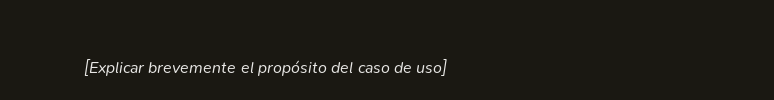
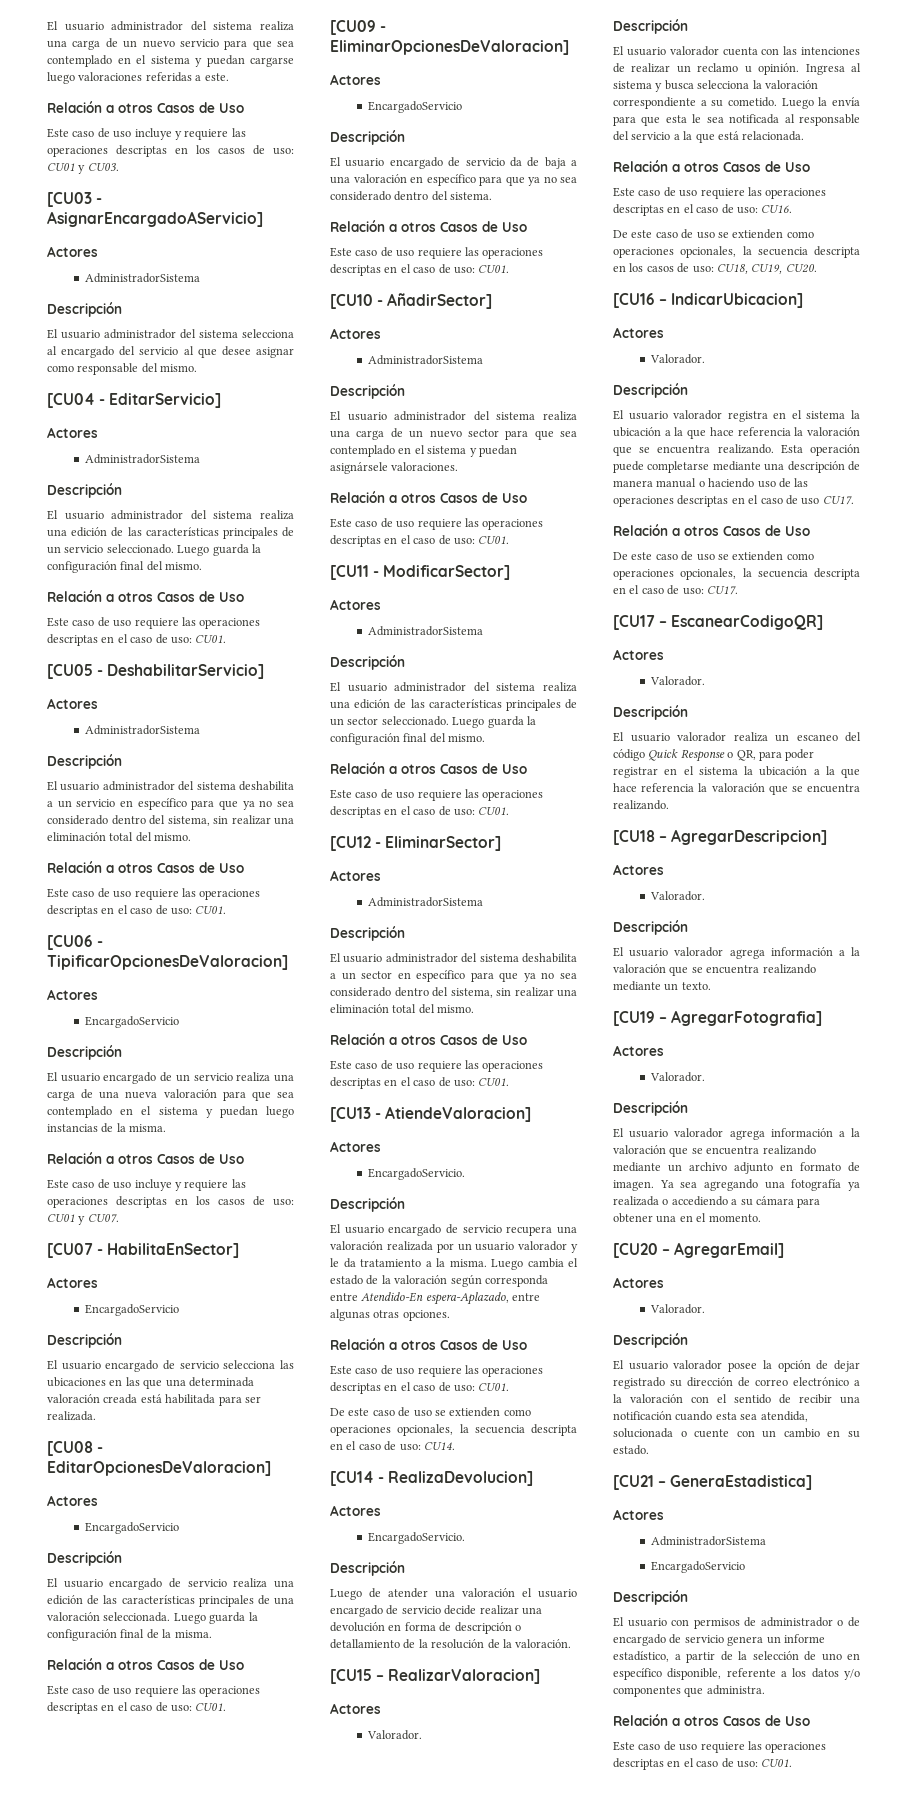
[84,59,448,76] [Explicar brevemente el propósito del caso de uso] -> [47,21,294,31] [47,38,294,50] [47,55,294,67] [47,72,229,84] [47,101,244,113] [47,128,246,140] [47,145,294,157] [47,163,119,174] [47,192,103,207] [47,211,263,227] [47,246,98,257] [85,273,201,283] [47,302,122,317] [47,329,294,339] [47,346,294,358] [47,363,198,375] [47,393,222,408] [47,427,98,438] [85,454,201,464] [47,483,122,498] [47,510,294,520] [47,527,294,539] [47,544,261,556] [47,561,203,573] [47,590,244,602] [47,617,261,629] [47,634,227,646] [47,664,265,679] [47,698,98,709] [85,725,201,735] [47,754,122,769] [47,781,294,791] [47,798,294,810] [47,815,294,826] [47,832,192,842] [47,861,244,873] [47,888,261,900] [47,905,227,917] [47,935,104,950] [47,955,288,970] [47,989,98,1000] [85,1016,180,1028] [47,1045,122,1060] [47,1072,294,1084] [47,1089,294,1101] [47,1106,294,1118] [47,1123,167,1133] [47,1152,244,1164] [47,1179,246,1191] [47,1196,294,1208] [47,1214,119,1225] [47,1243,240,1258] [47,1277,98,1288] [85,1304,180,1316] [47,1333,122,1348] [47,1360,294,1372] [47,1377,254,1389] [47,1394,261,1406] [47,1411,96,1421] [47,1441,104,1456] [47,1461,271,1476] [47,1495,98,1506] [85,1522,180,1534] [47,1551,122,1566] [47,1578,294,1590] [47,1595,294,1607] [47,1612,258,1624] [47,1629,212,1641] [47,1658,244,1670] [47,1685,261,1697] [47,1702,227,1714] [330,20,387,35] [330,40,569,55] [330,74,381,85] [368,101,463,113] [330,130,405,145] [330,157,577,169] [330,174,577,186] [330,191,493,201] [330,220,527,232] [330,247,544,259] [330,264,510,276] [330,293,493,309] [330,328,381,339] [368,355,484,365] [330,384,405,399] [330,411,577,421] [330,428,577,440] [330,445,517,457] [330,462,459,474] [330,491,527,503] [330,518,544,530] [330,535,510,547] [330,565,511,580] [330,599,381,610] [368,626,484,636] [330,655,405,670] [330,682,577,692] [330,699,577,711] [330,716,536,728] [330,733,486,745] [330,762,527,774] [330,789,544,801] [330,806,510,818] [330,836,502,851] [330,870,381,881] [368,897,484,907] [330,926,405,941] [330,953,577,963] [330,970,577,982] [330,987,577,998] [330,1004,475,1014] [330,1033,527,1045] [330,1060,544,1072] [330,1077,510,1089] [330,1106,532,1122] [330,1141,381,1152] [368,1168,466,1180] [330,1197,405,1212] [330,1224,577,1236] [330,1241,578,1253] [330,1258,578,1270] [330,1274,548,1287] [330,1292,541,1305] [330,1309,450,1321] [330,1338,527,1350] [330,1365,544,1377] [330,1382,510,1394] [330,1407,531,1417] [330,1424,577,1436] [330,1441,455,1451] [330,1471,534,1486] [330,1505,381,1516] [368,1532,466,1544] [330,1561,405,1576] [330,1588,577,1600] [330,1605,542,1617] [330,1622,521,1634] [330,1639,572,1649] [330,1669,541,1684] [330,1703,381,1714] [367,1730,423,1740] [613,19,688,34] [613,46,860,56] [613,63,861,75] [613,80,818,92] [613,97,860,109] [613,114,860,126] [613,131,805,143] [613,160,810,172] [613,187,827,199] [613,204,793,216] [613,229,814,239] [613,246,860,258] [613,263,817,274] [613,293,804,308] [613,327,664,338] [650,354,706,364] [613,383,688,398] [613,410,860,422] [613,427,860,439] [613,444,860,456] [613,461,860,473] [613,478,809,488] [613,495,854,507] [613,524,810,536] [613,551,814,561] [613,568,860,580] [613,585,738,595] [613,615,824,630] [613,649,664,660] [650,676,706,686] [613,705,688,720] [613,732,861,742] [613,749,815,762] [613,766,860,778] [613,783,860,795] [613,800,669,810] [613,829,828,845] [613,864,664,875] [650,891,706,901] [613,920,688,935] [613,947,860,959] [613,964,816,976] [613,981,711,991] [613,1010,823,1026] [613,1045,664,1056] [650,1072,706,1082] [613,1101,688,1116] [613,1128,860,1140] [613,1145,816,1157] [613,1162,860,1174] [613,1179,860,1191] [613,1196,821,1208] [613,1213,761,1223] [613,1242,785,1258] [613,1277,664,1288] [650,1304,706,1314] [613,1333,688,1348] [613,1360,860,1372] [613,1377,860,1389] [613,1394,860,1404] [613,1411,808,1422] [613,1428,860,1438] [613,1445,649,1455] [613,1475,813,1490] [613,1509,664,1520] [651,1536,767,1546] [651,1561,746,1573] [613,1590,688,1605] [613,1617,860,1629] [613,1634,825,1646] [613,1651,860,1663] [613,1668,860,1680] [613,1685,765,1697] [613,1714,810,1726] [613,1741,827,1753] [613,1758,793,1770] El usuario administrador del sistema realiza una carga de un nuevo servicio para que sea contemplado en el sistema y puedan cargarse luego valoraciones referidas a este. // Relación a otros Casos de Uso // Este caso de uso incluye y requiere las operaciones descriptas en los casos de uso: CU01 y CU03. // [CU03 - AsignarEncargadoAServicio] // Actores // AdministradorSistema // Descripción // El usuario administrador del sistema selecciona al encargado del servicio al que desee asignar como responsable del mismo. // [CU04 - EditarServicio] // Actores // AdministradorSistema // Descripción // El usuario administrador del sistema realiza una edición de las características principales de un servicio seleccionado. Luego guarda la configuración final del mismo. // Relación a otros Casos de Uso // Este caso de uso requiere las operaciones descriptas en el caso de uso: CU01. // [CU05 - DeshabilitarServicio] // Actores // AdministradorSistema // Descripción // El usuario administrador del sistema deshabilita a un servicio en específico para que ya no sea considerado dentro del sistema, sin realizar una eliminación total del mismo. // Relación a otros Casos de Uso // Este caso de uso requiere las operaciones descriptas en el caso de uso: CU01. // [CU06 - TipificarOpcionesDeValoracion] // Actores // EncargadoServicio // Descripción // El usuario encargado de un servicio realiza una carga de una nueva valoración para que sea contemplado en el sistema y puedan luego instancias de la misma. // Relación a otros Casos de Uso // Este caso de uso incluye y requiere las operaciones descriptas en los casos de uso: CU01 y CU07. // [CU07 - HabilitaEnSector] // Actores // EncargadoServicio // Descripción // El usuario encargado de servicio selecciona las ubicaciones en las que una determinada valoración creada está habilitada para ser realizada. // [CU08 - EditarOpcionesDeValoracion] // Actores // EncargadoServicio // Descripción // El usuario encargado de servicio realiza una edición de las características principales de una valoración seleccionada. Luego guarda la configuración final de la misma. // Relación a otros Casos de Uso // Este caso de uso requiere las operaciones descriptas en el caso de uso: CU01. // [CU09 - EliminarOpcionesDeValoracion] // Actores // EncargadoServicio // Descripción // El usuario encargado de servicio da de baja a una valoración en específico para que ya no sea considerado dentro del sistema. // Relación a otros Casos de Uso // Este caso de uso requiere las operaciones descriptas en el caso de uso: CU01. // [CU10 - AñadirSector] // Actores // AdministradorSistema // Descripción // El usuario administrador del sistema realiza una carga de un nuevo sector para que sea contemplado en el sistema y puedan asignársele valoraciones. // Relación a otros Casos de Uso // Este caso de uso requiere las operaciones descriptas en el caso de uso: CU01. // [CU11 - ModificarSector] // Actores // AdministradorSistema // Descripción // El usuario administrador del sistema realiza una edición de las características principales de un sector seleccionado. Luego guarda la configuración final del mismo. // Relación a otros Casos de Uso // Este caso de uso requiere las operaciones descriptas en el caso de uso: CU01. // [CU12 - EliminarSector] // Actores // AdministradorSistema // Descripción // El usuario administrador del sistema deshabilita a un sector en específico para que ya no sea considerado dentro del sistema, sin realizar una eliminación total del mismo. // Relación a otros Casos de Uso // Este caso de uso requiere las operaciones descriptas en el caso de uso: CU01. // [CU13 - AtiendeValoracion] // Actores // EncargadoServicio. // Descripción // El usuario encargado de servicio recupera una valoración realizada por un usuario valorador y le da tratamiento a la misma. Luego cambia el estado de la valoración según corresponda entre Atendido-En espera-Aplazado, entre algunas otras opciones. // Relación a otros Casos de Uso // Este caso de uso requiere las operaciones descriptas en el caso de uso: CU01. // De este caso de uso se extienden como operaciones opcionales, la secuencia descripta en el caso de uso: CU14. // [CU14 - RealizaDevolucion] // Actores // EncargadoServicio. // Descripción // Luego de atender una valoración el usuario encargado de servicio decide realizar una devolución en forma de descripción o detallamiento de la resolución de la valoración. // [CU15 – RealizarValoracion] // Actores // Valorador. // Descripción // El usuario valorador cuenta con las intenciones de realizar un reclamo u opinión. Ingresa al sistema y busca selecciona la valoración correspondiente a su cometido. Luego la envía para que esta le sea notificada al responsable del servicio a la que está relacionada. // Relación a otros Casos de Uso // Este caso de uso requiere las operaciones descriptas en el caso de uso: CU16. // De este caso de uso se extienden como operaciones opcionales, la secuencia descripta en los casos de uso: CU18, CU19, CU20. // [CU16 – IndicarUbicacion] // Actores // Valorador. // Descripción // El usuario valorador registra en el sistema la ubicación a la que hace referencia la valoración que se encuentra realizando. Esta operación puede completarse mediante una descripción de manera manual o haciendo uso de las operaciones descriptas en el caso de uso CU17. // Relación a otros Casos de Uso // De este caso de uso se extienden como operaciones opcionales, la secuencia descripta en el caso de uso: CU17. // [CU17 – EscanearCodigoQR] // Actores // Valorador. // Descripción // El usuario valorador realiza un escaneo del código Quick Response o QR, para poder registrar en el sistema la ubicación a la que hace referencia la valoración que se encuentra realizando. // [CU18 – AgregarDescripcion] // Actores // Valorador. // Descripción // El usuario valorador agrega información a la valoración que se encuentra realizando mediante un texto. // [CU19 – AgregarFotografia] // Actores // Valorador. // Descripción // El usuario valorador agrega información a la valoración que se encuentra realizando mediante un archivo adjunto en formato de imagen. Ya sea agregando una fotografía ya realizada o accediendo a su cámara para obtener una en el momento. // [CU20 – AgregarEmail] // Actores // Valorador. // Descripción // El usuario valorador posee la opción de dejar registrado su dirección de correo electrónico a la valoración con el sentido de recibir una notificación cuando esta sea atendida, solucionada o cuente con un cambio en su estado. // [CU21 – GeneraEstadistica] // Actores // AdministradorSistema // EncargadoServicio // Descripción // El usuario con permisos de administrador o de encargado de servicio genera un informe estadístico, a partir de la selección de uno en específico disponible, referente a los datos y/o componentes que administra. // Relación a otros Casos de Uso // Este caso de uso requiere las operaciones descriptas en el caso de uso: CU01.

